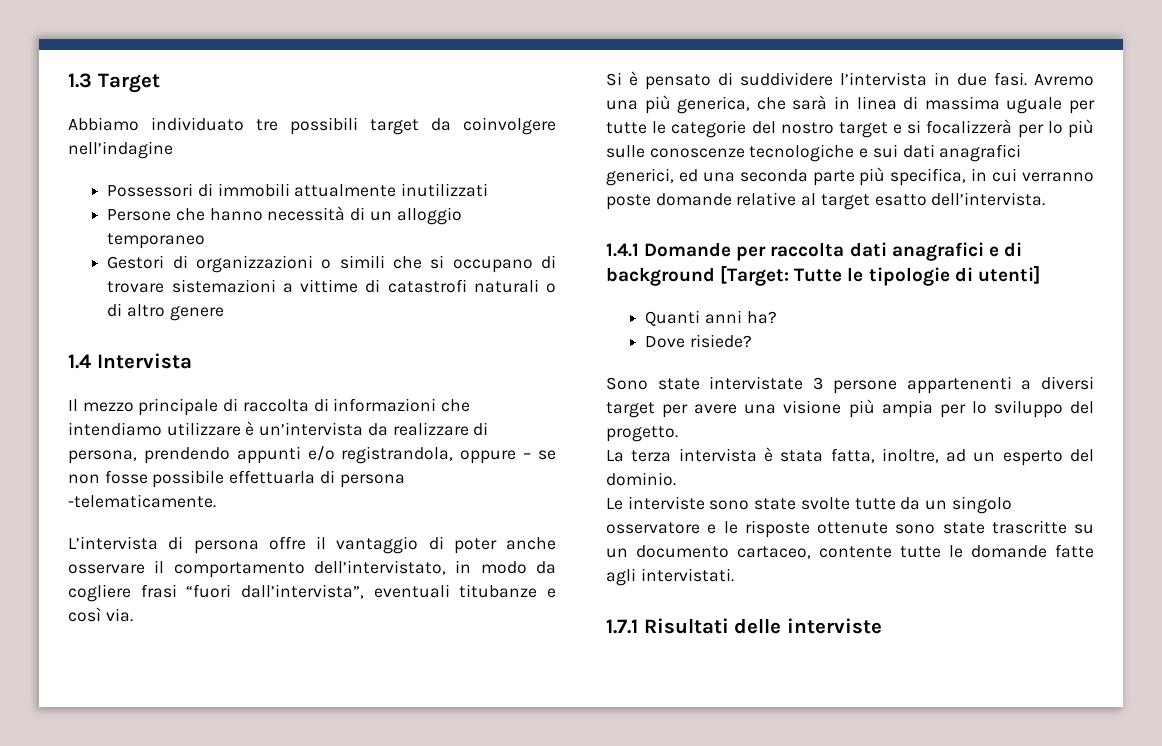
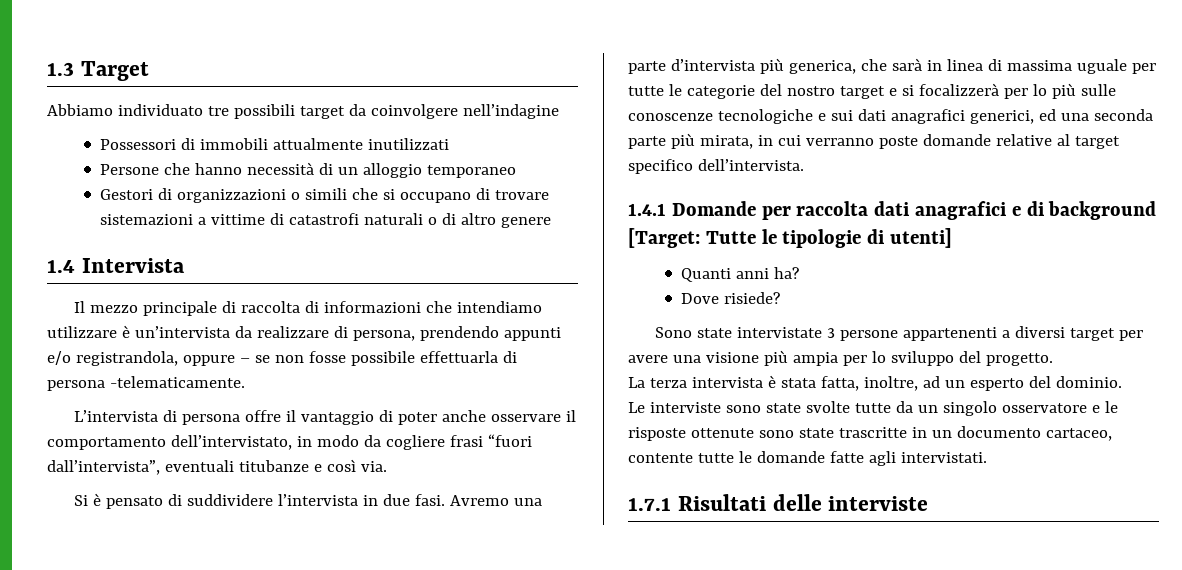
(638, 105) none -> [628,59,755,74] parte d’intervista
[890,168,967,186] specifica, -> [699,135,753,149] mirata,
[874,194,927,206] esatto -> [628,159,693,174] specifico
[1074,524,1094,534] su -> [911,427,927,438] in

